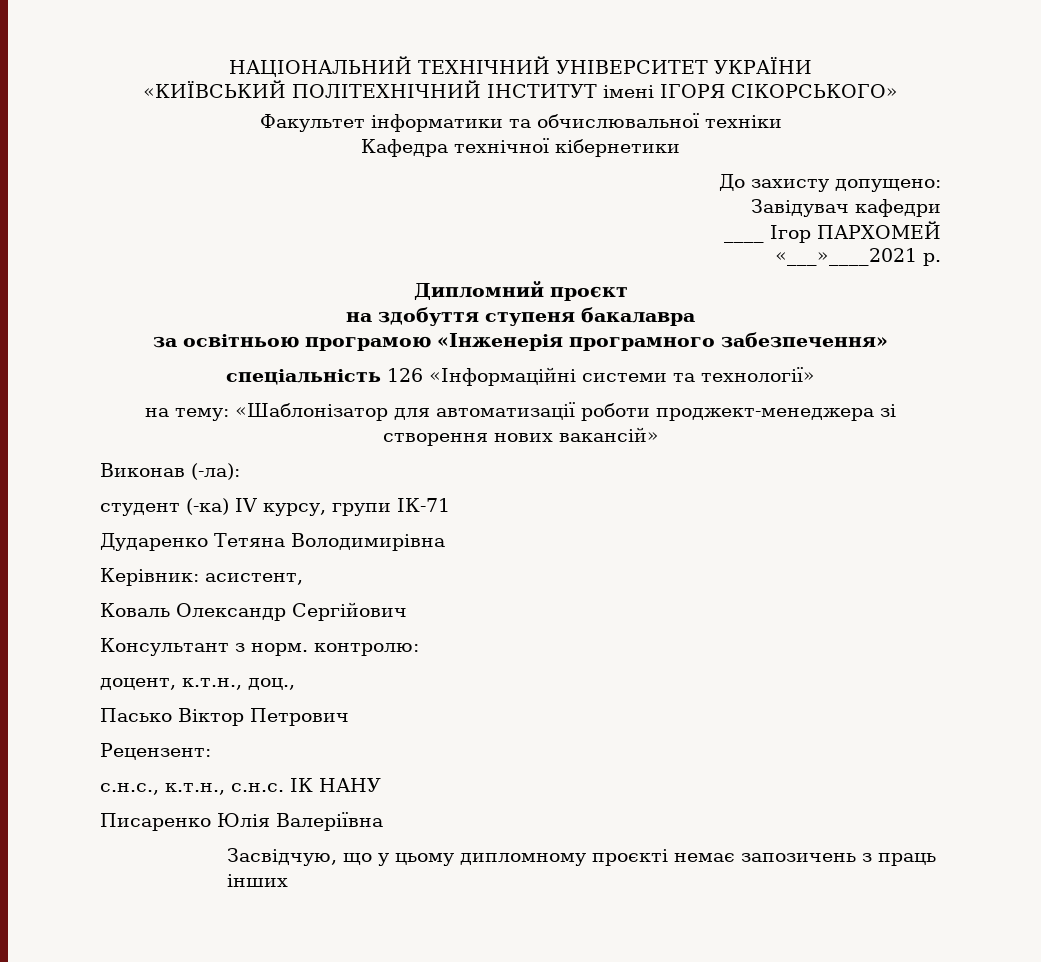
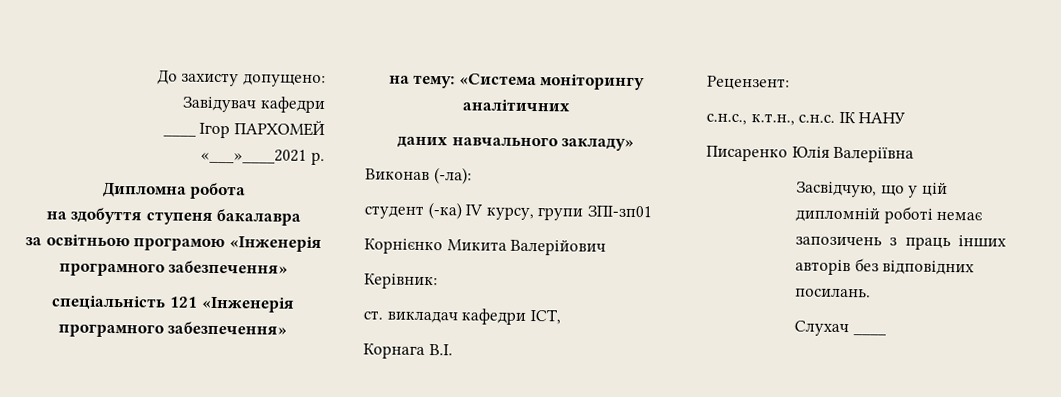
[229,56,812,77] [143,80,898,98] [259,113,782,132] [361,138,680,157] НАЦІОНАЛЬНИЙ ТЕХНІЧНИЙ УНІВЕРСИТЕТ УКРАЇНИ // «КИЇВСЬКИЙ ПОЛІТЕХНІЧНИЙ ІНСТИТУТ імені ІГОРЯ СІКОРСЬКОГО» // Факультет інформатики та обчислювальної техніки // Кафедра технічної кібернетики // -> (156, 77) none
[413,281,628,301] Дипломний проєкт -> [101,182,247,200] Дипломна робота
[387,367,815,386] [145,402,896,421] [382,427,659,446] 126 «Інформаційні системи та технології» // на тему: «Шаблонізатор для автоматизації роботи проджект-менеджера зі створення нових вакансій» -> [169,296,295,313] [57,321,288,338] [388,73,646,91] [461,99,570,112] [396,135,635,151] 121 «Інженерія програмного забезпечення» // на тему: «Система моніторингу аналітичних // даних навчального закладу»
[397,498,450,512] [100,533,445,551] [100,568,303,586] [100,602,407,621] [100,638,419,656] [100,678,295,690] [100,708,349,726] ІК-71 // Дударенко Тетяна Володимирівна // Керівник: асистент, // Коваль Олександр Сергійович // Консультант з норм. контролю: // доцент, к.т.н., доц., // Пасько Віктор Петрович -> [586,205,652,218] [364,238,607,256] [364,273,438,290] [363,308,561,325] [363,343,453,359] ЗПІ-зп01 // Корнієнко Микита Валерійович // Керівник: // ст. викладач кафедри ІСТ, // Корнага В.І.
[395,849,669,866] цьому дипломному проєкті -> [921,181,948,197] [795,206,933,224] цій дипломній роботі
(289, 880) none -> [795,258,976,276] [795,287,871,298] [794,320,887,337] авторів без відповідних посилань. // Слухач ____

